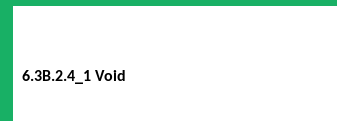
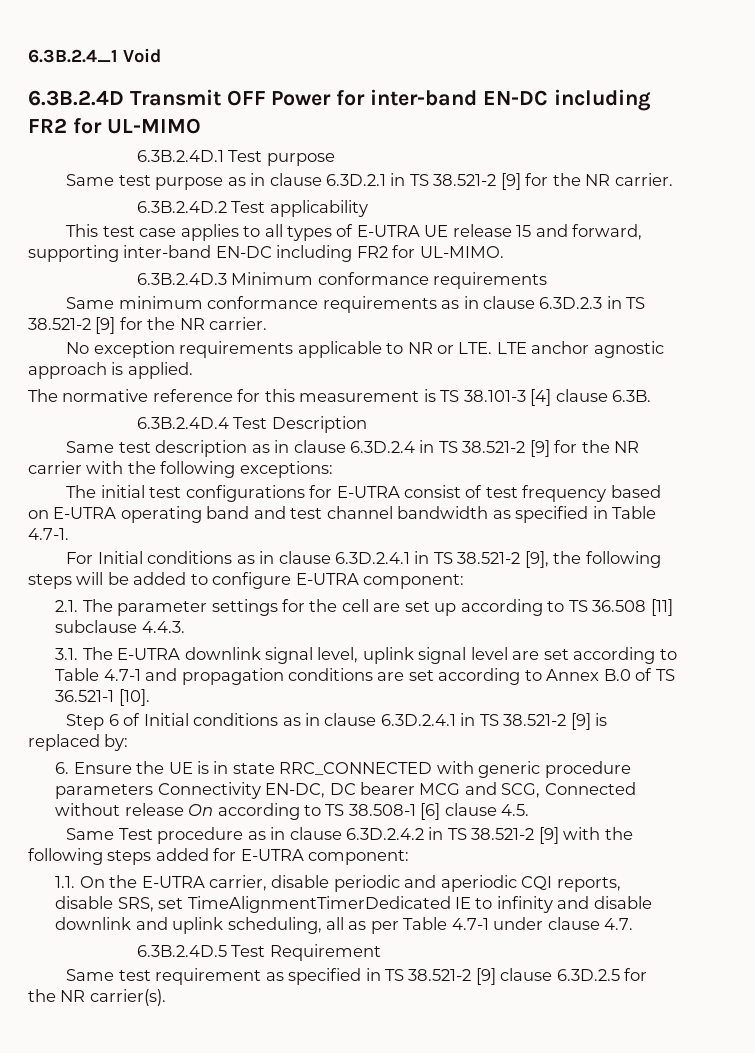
(127, 75) none -> [28,89,651,111] [28,118,201,134] [136,150,335,166] [66,173,673,190] [136,200,368,217] [66,224,643,241] [28,245,504,262] [136,272,548,289] [66,296,646,313] [28,317,268,334] [66,341,664,358] [28,362,193,379] [28,389,652,406] [136,416,367,433] [66,440,640,457] [28,461,333,478] [66,485,661,502] [28,506,657,523] [28,528,69,540] [66,551,661,568] [28,572,465,589] [55,599,673,616] [55,620,185,633] [55,647,677,664] [55,668,675,685] [55,689,150,706] [66,713,608,730] [28,734,129,751] [55,761,631,778] [55,782,636,799] [55,803,530,820] [66,827,633,844] [28,848,410,865] [55,875,621,892] [55,896,652,913] [55,917,634,934] [136,944,381,961] [66,968,648,985] [28,989,166,1006] // 6.3B.2.4D Transmit OFF Power for inter-band EN-DC including FR2 for UL-MIMO // 6.3B.2.4D.1 Test purpose // Same test purpose as in clause 6.3D.2.1 in TS 38.521-2 [9] for the NR carrier. // 6.3B.2.4D.2 Test applicability // This test case applies to all types of E-UTRA UE release 15 and forward, supporting inter-band EN-DC including FR2 for UL-MIMO. // 6.3B.2.4D.3 Minimum conformance requirements // Same minimum conformance requirements as in clause 6.3D.2.3 in TS 38.521-2 [9] for the NR carrier. // No exception requirements applicable to NR or LTE. LTE anchor agnostic approach is applied. // The normative reference for this measurement is TS 38.101-3 [4] clause 6.3B. // 6.3B.2.4D.4 Test Description // Same test description as in clause 6.3D.2.4 in TS 38.521-2 [9] for the NR carrier with the following exceptions: // The initial test configurations for E-UTRA consist of test frequency based on E-UTRA operating band and test channel bandwidth as specified in Table 4.7-1. // For Initial conditions as in clause 6.3D.2.4.1 in TS 38.521-2 [9], the following steps will be added to configure E-UTRA component: // 2.1. The parameter settings for the cell are set up according to TS 36.508 [11] subclause 4.4.3. // 3.1. The E-UTRA downlink signal level, uplink signal level are set according to Table 4.7-1 and propagation conditions are set according to Annex B.0 of TS 36.521-1 [10]. // Step 6 of Initial conditions as in clause 6.3D.2.4.1 in TS 38.521-2 [9] is replaced by: // 6. Ensure the UE is in state RRC_CONNECTED with generic procedure parameters Connectivity EN-DC, DC bearer MCG and SCG, Connected without release On according to TS 38.508-1 [6] clause 4.5. // Same Test procedure as in clause 6.3D.2.4.2 in TS 38.521-2 [9] with the following steps added for E-UTRA component: // 1.1. On the E-UTRA carrier, disable periodic and aperiodic CQI reports, disable SRS, set TimeAlignmentTimerDedicated IE to infinity and disable downlink and uplink scheduling, all as per Table 4.7-1 under clause 4.7. // 6.3B.2.4D.5 Test Requirement // Same test requirement as specified in TS 38.521-2 [9] clause 6.3D.2.5 for the NR carrier(s).

